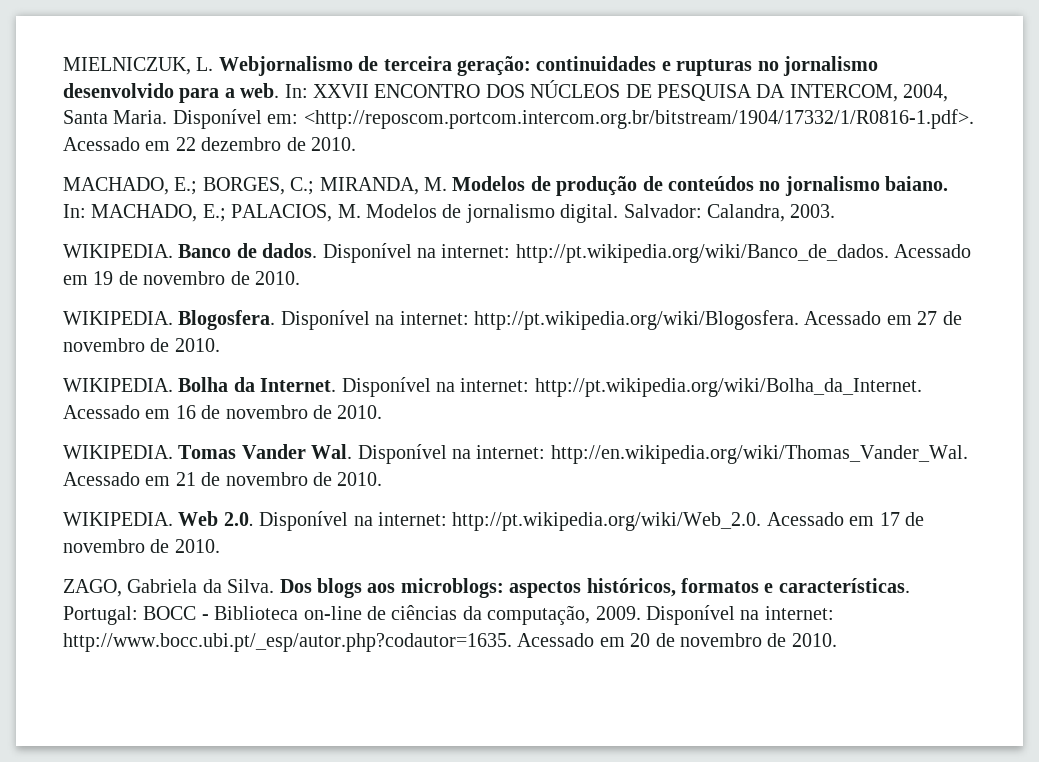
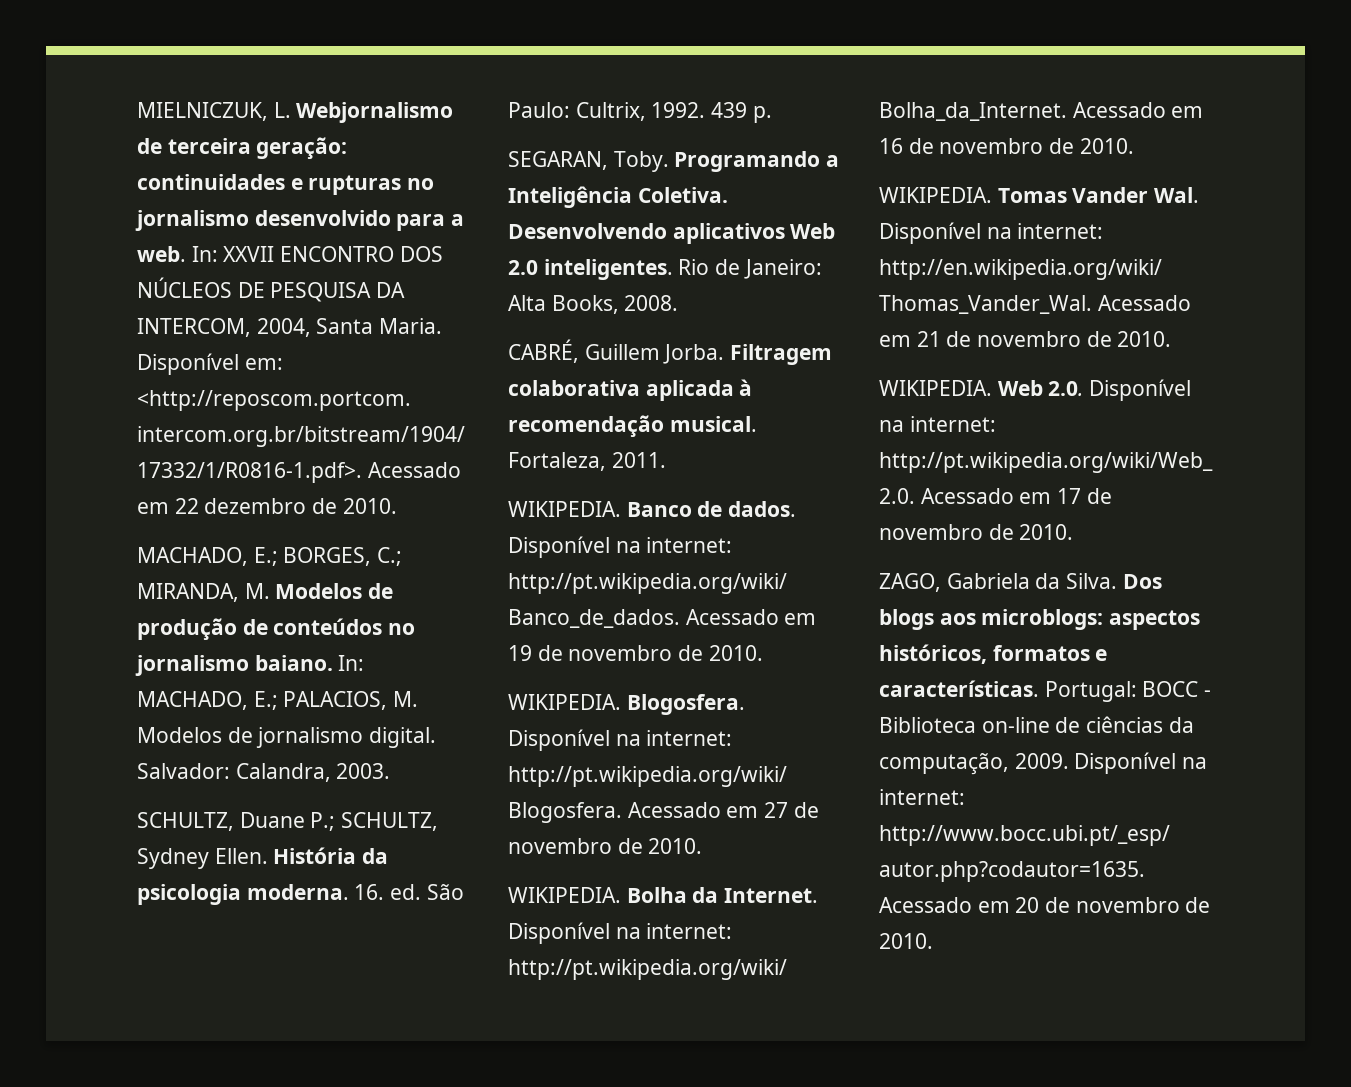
(836, 211) none -> [137,812,439,831] [137,847,389,869] [137,884,464,905] [508,102,772,123] [508,151,840,172] [508,186,728,208] [508,223,836,244] [508,259,822,280] [508,295,679,314] [508,339,833,365] [508,379,753,401] [508,415,757,437] [508,452,666,471] // SCHULTZ, Duane P.; SCHULTZ, Sydney Ellen. História da psicologia moderna. 16. ed. São Paulo: Cultrix, 1992. 439 p. // SEGARAN, Toby. Programando a Inteligência Coletiva. Desenvolvendo aplicativos Web 2.0 inteligentes. Rio de Janeiro: Alta Books, 2008. // CABRÉ, Guillem Jorba. Filtragem colaborativa aplicada à recomendação musical. Fortaleza, 2011.

